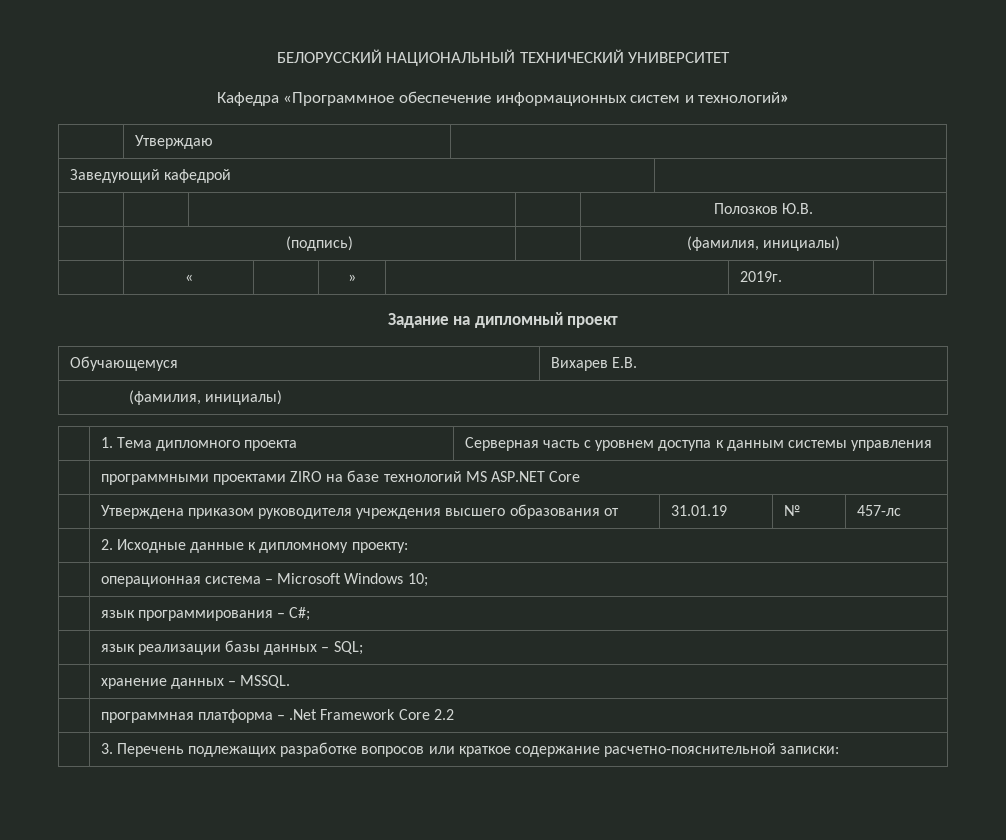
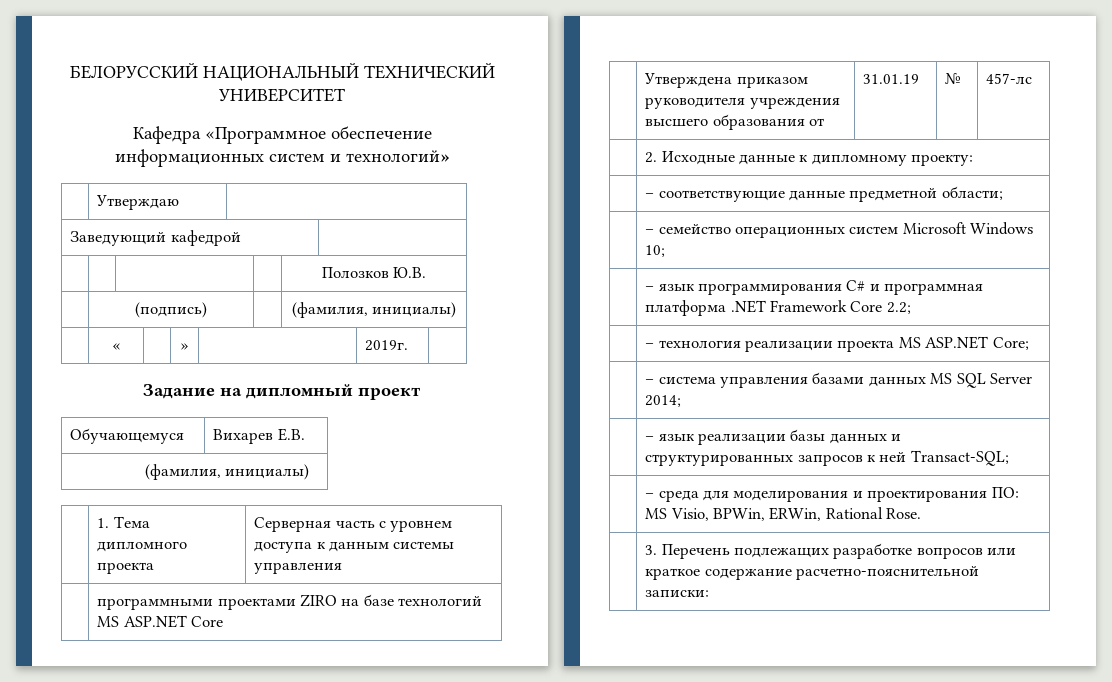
[100,576,274,587] операционная система – -> [645,186,1003,202] [645,224,899,238] – соответствующие данные предметной области; // | – семейство операционных систем
(428, 580) none -> [645,286,655,291] –
[277,607,311,621] [100,640,363,655] [100,675,291,689] [100,709,454,723] – C#; // | язык реализации базы данных – SQL; // | хранение данных – MSSQL. // | программная платформа – .Net Framework Core 2.2 -> [846,280,984,295] [645,300,911,316] [645,336,1029,352] [645,372,1033,388] [645,395,682,407] [645,429,902,445] [645,450,1009,466] [645,487,1019,502] [645,507,922,521] C# и программная платформа .NET Framework Core 2.2; // | – технология реализации проекта MS ASP.NET Core; // | – система управления базами данных MS SQL Server 2014; // | – язык реализации базы данных и структурированных запросов к ней Transact-SQL; // | – среда для моделирования и проектирования ПО: MS Visio, BPWin, ERWin, Rational Rose.

